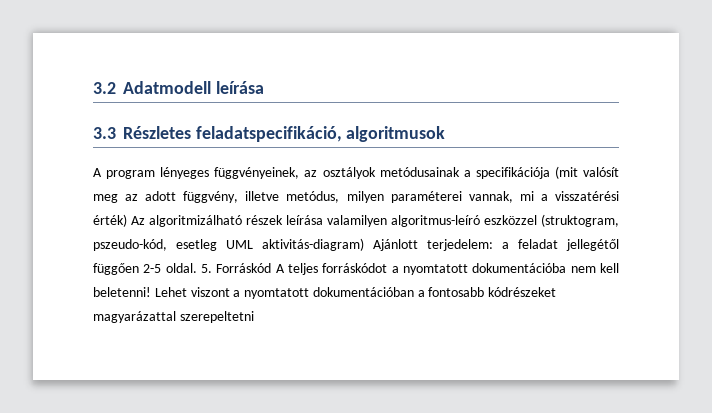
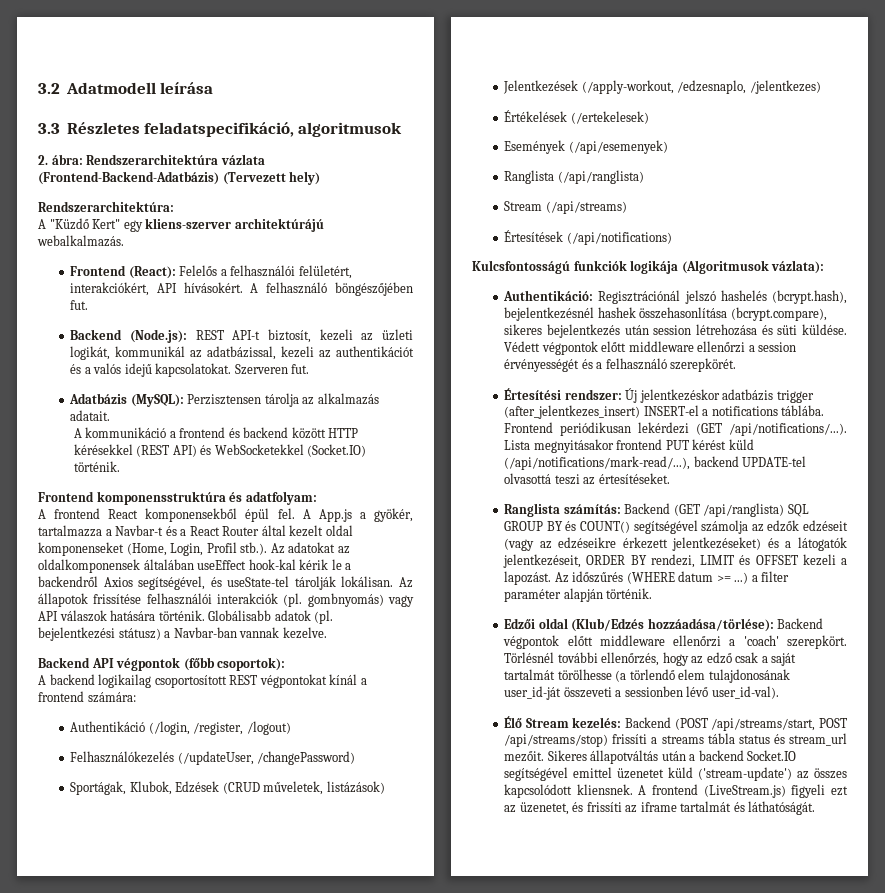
[93,166,620,179] [93,191,619,203] [93,214,619,227] [93,238,619,251] [93,263,619,275] [93,287,557,299] [93,311,254,323] A program lényeges függvényeinek, az osztályok metódusainak a specifikációja (mit valósít meg az adott függvény, illetve metódus, milyen paraméterei vannak, mi a visszatérési érték) Az algoritmizálható részek leírása valamilyen algoritmus-leíró eszközzel (struktogram, pszeudo-kód, esetleg UML aktivitás-diagram) Ajánlott terjedelem: a feladat jellegétől függően 2-5 oldal. 5. Forráskód A teljes forráskódot a nyomtatott dokumentációba nem kell beletenni! Lehet viszont a nyomtatott dokumentációban a fontosabb kódrészeket magyarázattal szerepeltetni -> [38,154,265,165] [38,171,321,185] [38,201,174,212] [38,218,324,232] [37,235,124,247] [70,265,352,279] [70,282,413,296] [70,300,89,310] [70,329,413,343] [70,346,414,360] [70,363,310,377] [69,393,379,407] [70,410,111,421] [73,427,359,439] [73,444,367,457] [73,461,120,472] [38,491,317,505] [38,508,413,522] [38,525,353,537] [38,542,350,556] [38,559,352,573] [38,576,413,590] [38,593,414,607] [38,610,334,624] [38,627,327,641] [38,657,286,671] [38,674,367,688] [38,691,136,703] [70,721,291,735] [70,751,356,765] [70,781,385,795] [503,80,821,94] [504,110,649,124] [504,140,668,154] [504,170,644,184] [504,201,627,214] [504,230,672,245] [472,260,825,274] [503,290,847,304] [504,307,827,321] [504,324,847,338] [504,341,797,355] [504,358,737,372] [504,388,814,403] [504,405,825,419] [504,422,847,436] [504,439,754,453] [504,456,807,470] [504,473,670,485] [504,503,809,517] [504,520,848,534] [504,537,847,551] [503,554,847,568] [504,571,790,585] [504,588,653,602] [504,618,824,632] [503,635,847,649] [504,652,797,666] [504,669,790,683] [504,686,779,700] [504,716,847,731] [504,733,847,747] [504,750,797,764] [504,767,847,781] [504,784,848,798] [504,801,816,815] 2. ábra: Rendszerarchitektúra vázlata (Frontend-Backend-Adatbázis) (Tervezett hely) // Rendszerarchitektúra: // A "Küzdő Kert" egy kliens-szerver architektúrájú webalkalmazás. // Frontend (React): Felelős a felhasználói felületért, interakciókért, API hívásokért. A felhasználó böngészőjében fut. // Backend (Node.js): REST API-t biztosít, kezeli az üzleti logikát, kommunikál az adatbázissal, kezeli az authentikációt és a valós idejű kapcsolatokat. Szerveren fut. // Adatbázis (MySQL): Perzisztensen tárolja az alkalmazás adatait. // A kommunikáció a frontend és backend között HTTP kérésekkel (REST API) és WebSocketekkel (Socket.IO) történik. // Frontend komponensstruktúra és adatfolyam: // A frontend React komponensekből épül fel. A App.js a gyökér, tartalmazza a Navbar-t és a React Router által kezelt oldal komponenseket (Home, Login, Profil stb.). Az adatokat az oldalkomponensek általában useEffect hook-kal kérik le a backendről Axios segítségével, és useState-tel tárolják lokálisan. Az állapotok frissítése felhasználói interakciók (pl. gombnyomás) vagy API válaszok hatására történik. Globálisabb adatok (pl. bejelentkezési státusz) a Navbar-ban vannak kezelve. // Backend API végpontok (főbb csoportok): // A backend logikailag csoportosított REST végpontokat kínál a frontend számára: // Authentikáció (/login, /register, /logout) // Felhasználókezelés (/updateUser, /changePassword) // Sportágak, Klubok, Edzések (CRUD műveletek, listázások) // Jelentkezések (/apply-workout, /edzesnaplo, /jelentkezes) // Értékelések (/ertekelesek) // Események (/api/esemenyek) // Ranglista (/api/ranglista) // Stream (/api/streams) // Értesítések (/api/notifications) // Kulcsfontosságú funkciók logikája (Algoritmusok vázlata): // Authentikáció: Regisztrációnál jelszó hashelés (bcrypt.hash), bejelentkezésnél hashek összehasonlítása (bcrypt.compare), sikeres bejelentkezés után session létrehozása és süti küldése. Védett végpontok előtt middleware ellenőrzi a session érvényességét és a felhasználó szerepkörét. // Értesítési rendszer: Új jelentkezéskor adatbázis trigger (after_jelentkezes_insert) INSERT-el a notifications táblába. Frontend periódikusan lekérdezi (GET /api/notifications/...). Lista megnyitásakor frontend PUT kérést küld (/api/notifications/mark-read/...), backend UPDATE-tel olvasottá teszi az értesítéseket. // Ranglista számítás: Backend (GET /api/ranglista) SQL GROUP BY és COUNT() segítségével számolja az edzők edzéseit (vagy az edzéseikre érkezett jelentkezéseket) és a látogatók jelentkezéseit, ORDER BY rendezi, LIMIT és OFFSET kezeli a lapozást. Az időszűrés (WHERE datum >= ...) a filter paraméter alapján történik. // Edzői oldal (Klub/Edzés hozzáadása/törlése): Backend végpontok előtt middleware ellenőrzi a 'coach' szerepkört. Törlésnél további ellenőrzés, hogy az edző csak a saját tartalmát törölhesse (a törlendő elem tulajdonosának user_id-ját összeveti a sessionben lévő user_id-val). // Élő Stream kezelés: Backend (POST /api/streams/start, POST /api/streams/stop) frissíti a streams tábla status és stream_url mezőit. Sikeres állapotváltás után a backend Socket.IO segítségével emittel üzenetet küld ('stream-update') az összes kapcsolódott kliensnek. A frontend (LiveStream.js) figyeli ezt az üzenetet, és frissíti az iframe tartalmát és láthatóságát.

